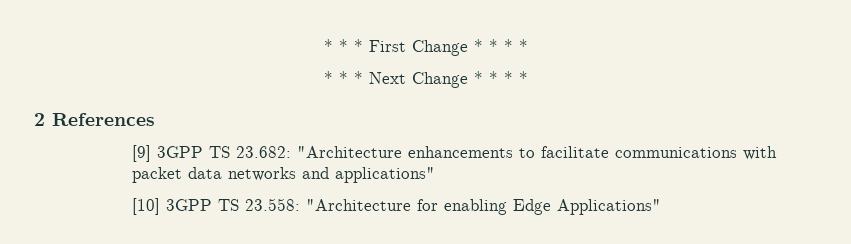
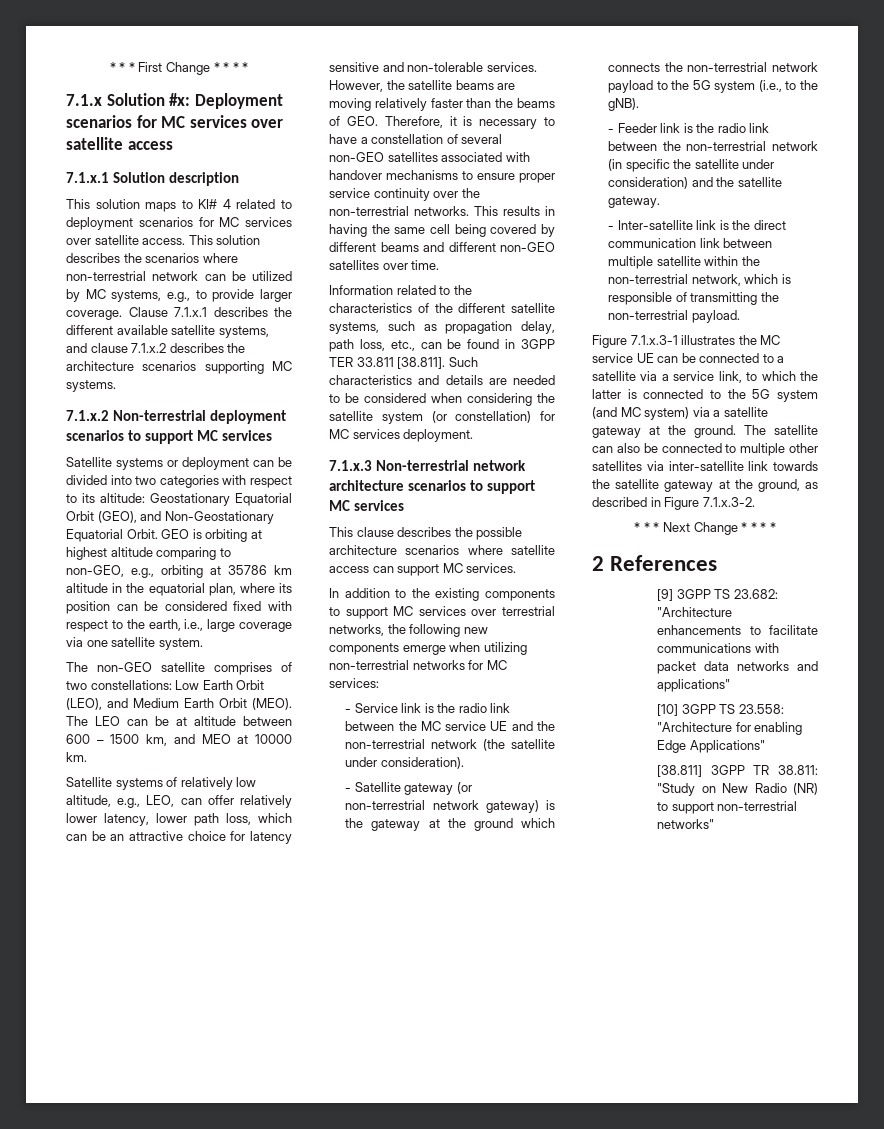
(528, 45) none -> [66,93,283,109] [66,115,284,128] [66,137,173,150] [66,172,239,186] [66,199,292,212] [66,217,292,230] [66,235,261,245] [66,253,238,263] [66,271,292,281] [66,289,292,302] [66,307,292,320] [66,325,269,338] [66,343,246,353] [66,361,292,374] [66,380,116,392] [66,410,286,424] [66,430,272,444] [66,457,292,470] [66,475,292,488] [66,493,292,506] [66,511,274,524] [66,529,262,542] [66,547,231,560] [66,565,292,578] [66,583,292,596] [66,601,292,614] [66,619,292,632] [66,637,203,650] [66,662,292,675] [66,680,265,690] [66,698,292,710] [66,716,292,726] [66,734,292,746] [66,752,87,762] [66,777,257,790] [66,795,292,808] [66,813,292,826] [66,831,292,844] [329,62,537,72] [329,80,516,92] [329,98,555,111] [329,116,555,129] [329,134,503,144] [329,152,530,162] [329,170,555,183] [329,188,480,201] [329,206,555,216] [329,224,555,237] [329,242,555,252] [329,260,440,270] [329,285,472,295] [329,303,555,313] [329,321,555,334] [329,339,555,352] [329,357,478,369] [329,375,555,385] [329,393,555,406] [329,411,555,424] [329,429,474,442] [329,460,526,471] [329,480,535,494] [329,500,404,511] [329,527,523,540] [329,545,555,555] [329,563,517,576] [329,588,555,601] [329,606,555,619] [329,624,488,637] [329,642,527,655] [329,660,507,670] [329,678,379,688] [345,703,511,713] [345,721,555,731] [345,739,555,751] [345,757,464,769] [345,782,472,795] [345,800,555,813] [345,818,555,831] [608,62,818,72] [608,80,818,93] [608,98,640,111] [608,123,770,133] [608,141,818,151] [608,159,775,172] [608,177,782,189] [608,196,661,208] [608,220,786,230] [608,238,773,248] [608,256,760,269] [608,274,791,286] [608,292,779,305] [608,310,740,323] [592,335,781,348] [592,353,785,363] [592,371,818,383] [592,389,818,402] [592,407,768,420] [592,425,818,438] [592,443,818,456] [592,461,818,471] [592,479,818,492] [592,497,755,510] // 7.1.x Solution #x: Deployment scenarios for MC services over satellite access // 7.1.x.1 Solution description // This solution maps to KI# 4 related to deployment scenarios for MC services over satellite access. This solution describes the scenarios where non-terrestrial network can be utilized by MC systems, e.g., to provide larger coverage. Clause 7.1.x.1 describes the different available satellite systems, and clause 7.1.x.2 describes the architecture scenarios supporting MC systems. // 7.1.x.2 Non-terrestrial deployment scenarios to support MC services // Satellite systems or deployment can be divided into two categories with respect to its altitude: Geostationary Equatorial Orbit (GEO), and Non-Geostationary Equatorial Orbit. GEO is orbiting at highest altitude comparing to non-GEO, e.g., orbiting at 35786 km altitude in the equatorial plan, where its position can be considered fixed with respect to the earth, i.e., large coverage via one satellite system. // The non-GEO satellite comprises of two constellations: Low Earth Orbit (LEO), and Medium Earth Orbit (MEO). The LEO can be at altitude between 600 – 1500 km, and MEO at 10000 km. // Satellite systems of relatively low altitude, e.g., LEO, can offer relatively lower latency, lower path loss, which can be an attractive choice for latency sensitive and non-tolerable services. However, the satellite beams are moving relatively faster than the beams of GEO. Therefore, it is necessary to have a constellation of several non-GEO satellites associated with handover mechanisms to ensure proper service continuity over the non-terrestrial networks. This results in having the same cell being covered by different beams and different non-GEO satellites over time. // Information related to the characteristics of the different satellite systems, such as propagation delay, path loss, etc., can be found in 3GPP TER 33.811 [38.811]. Such characteristics and details are needed to be considered when considering the satellite system (or constellation) for MC services deployment. // 7.1.x.3 Non-terrestrial network architecture scenarios to support MC services // This clause describes the possible architecture scenarios where satellite access can support MC services. // In addition to the existing components to support MC services over terrestrial networks, the following new components emerge when utilizing non-terrestrial networks for MC services: // - Service link is the radio link between the MC service UE and the non-terrestrial network (the satellite under consideration). // - Satellite gateway (or non-terrestrial network gateway) is the gateway at the ground which connects the non-terrestrial network payload to the 5G system (i.e., to the gNB). // - Feeder link is the radio link between the non-terrestrial network (in specific the satellite under consideration) and the satellite gateway. // - Inter-satellite link is the direct communication link between multiple satellite within the non-terrestrial network, which is responsible of transmitting the non-terrestrial payload. // Figure 7.1.x.3-1 illustrates the MC service UE can be connected to a satellite via a service link, to which the latter is connected to the 5G system (and MC system) via a satellite gateway at the ground. The satellite can also be connected to multiple other satellites via inter-satellite link towards the satellite gateway at the ground, as described in Figure 7.1.x.3-2.
(662, 207) none -> [656,765,818,777] [656,783,818,796] [656,801,798,814] [656,819,714,829] // [38.811] 3GPP TR 38.811: "Study on New Radio (NR) to support non-terrestrial networks"

